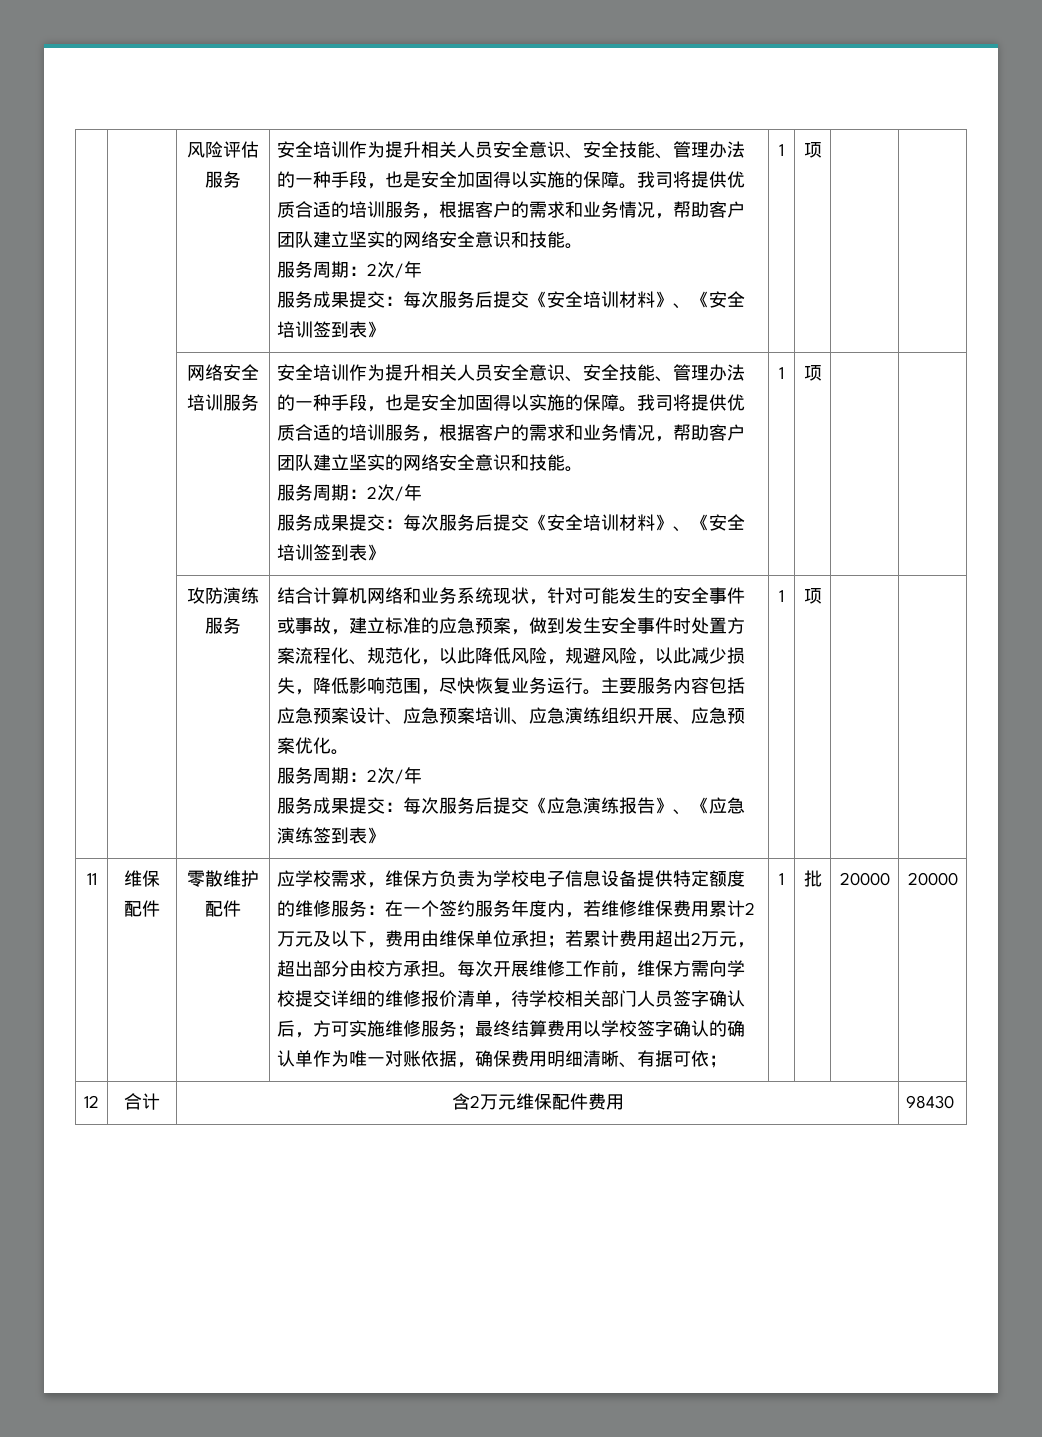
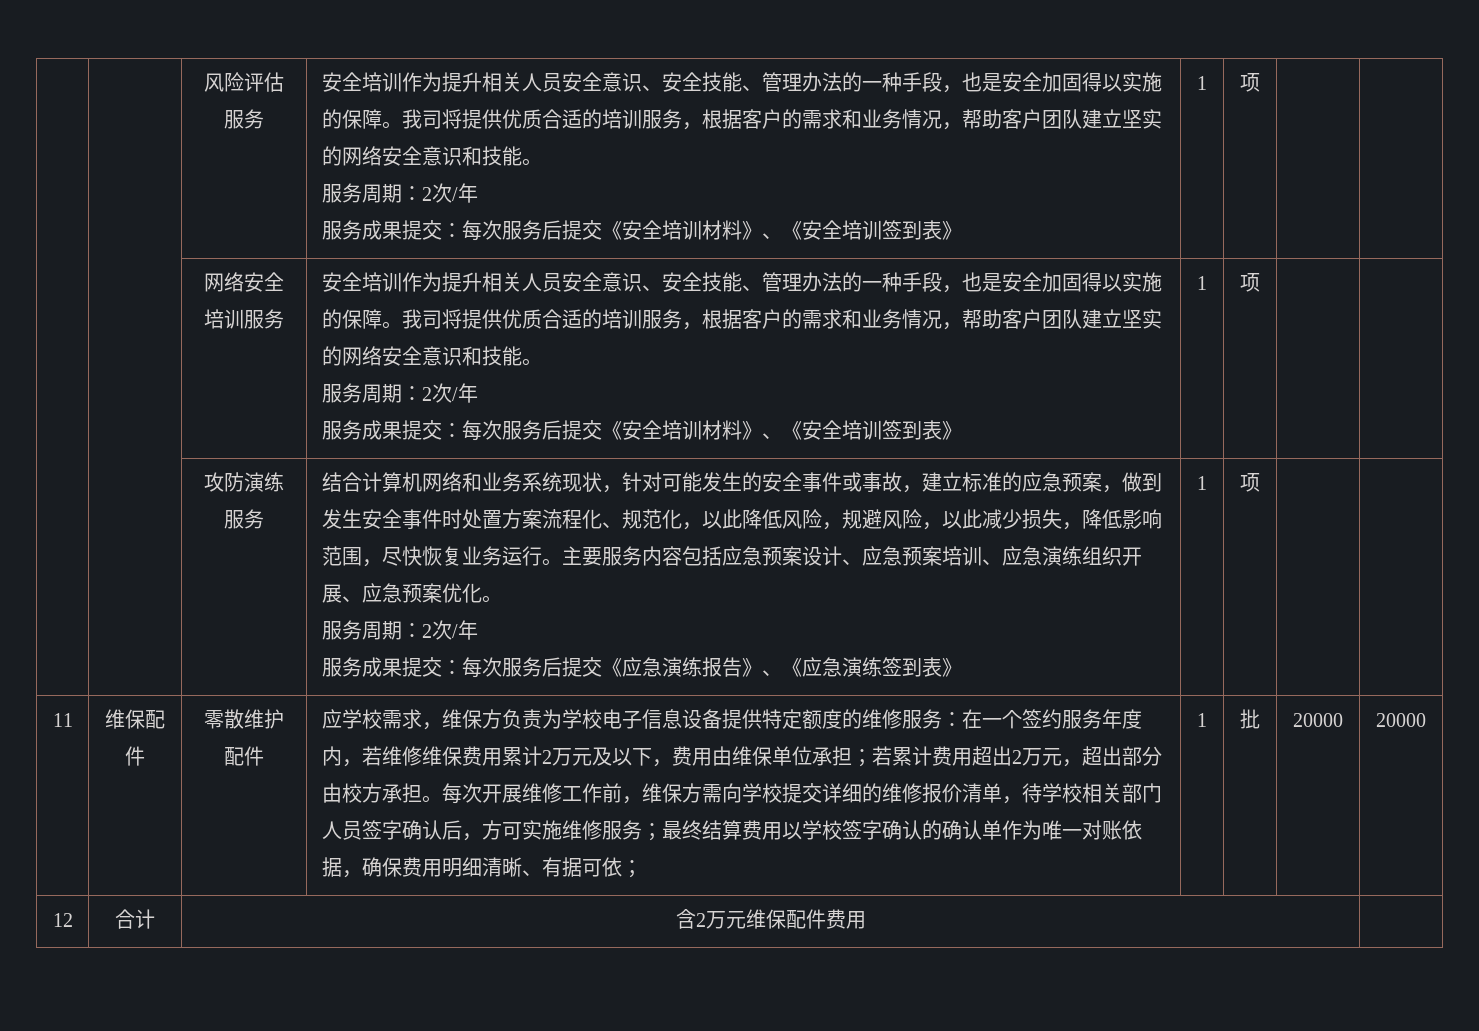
[906,1095,955,1109] 98430 -> (866, 920) none

